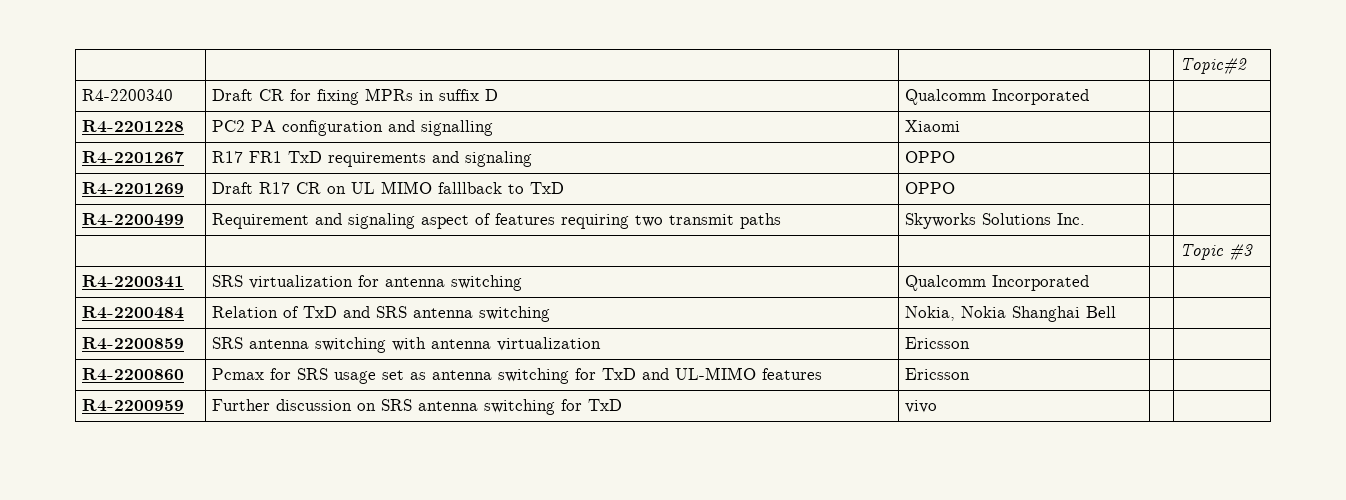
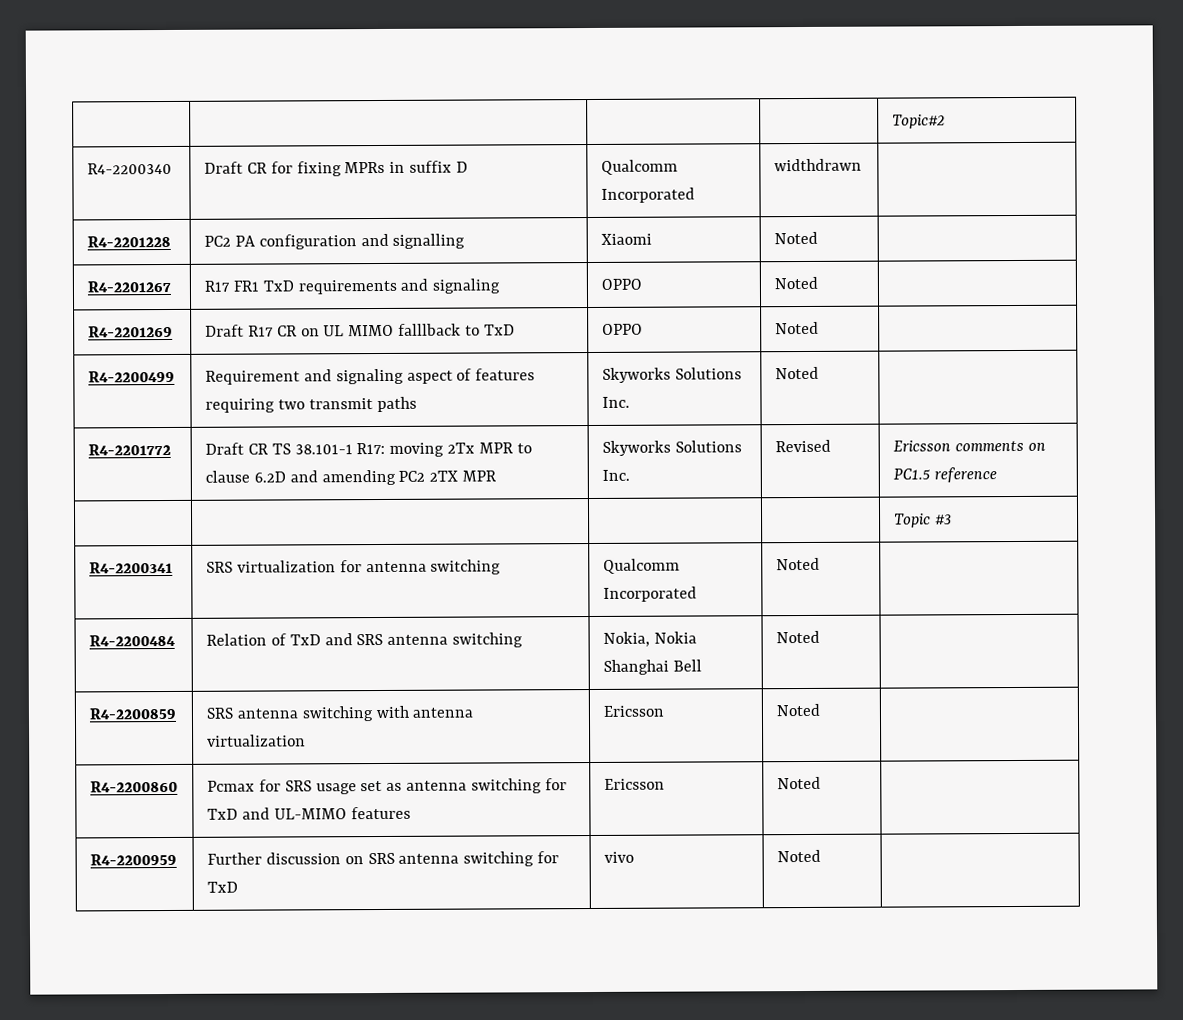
(1089, 97) none -> [773,158,862,172] widthdrawn
(960, 126) none -> [773,231,818,245] Noted
(955, 157) none -> [773,276,818,290] Noted
(955, 188) none -> [774,321,819,335] Noted
(1085, 219) | -> [774,366,819,380] [87,443,171,456] [204,442,532,457] [204,469,497,486] [601,440,742,456] [601,469,630,481] [774,439,831,453] [892,440,1046,452] [892,467,997,483] Noted | // R4-2201772 | Draft CR TS 38.101-1 R17: moving 2Tx MPR to clause 6.2D and amending PC2 2TX MPR | Skyworks Solutions Inc. | Revised | Ericsson comments on PC1.5 reference
(1089, 283) none -> [775,557,820,571] Noted
(1116, 312) none -> [775,630,820,644] Noted
(970, 343) none -> [775,703,820,717] Noted
(970, 374) none -> [776,776,821,790] Noted
(937, 406) none -> [776,849,821,863] Noted

